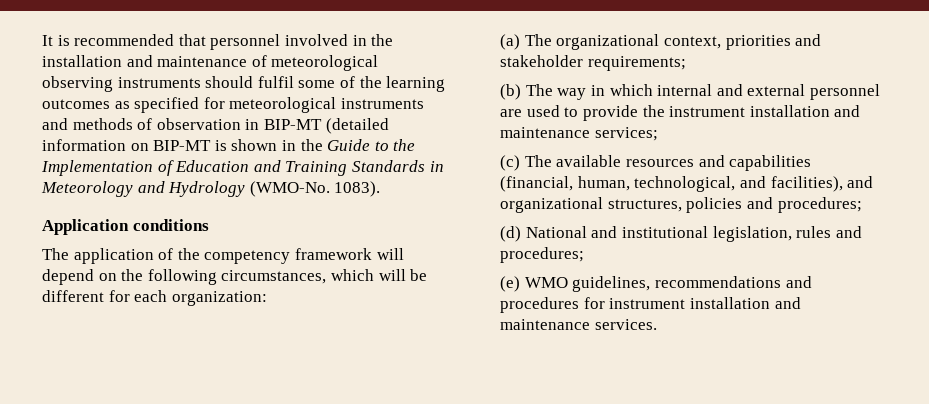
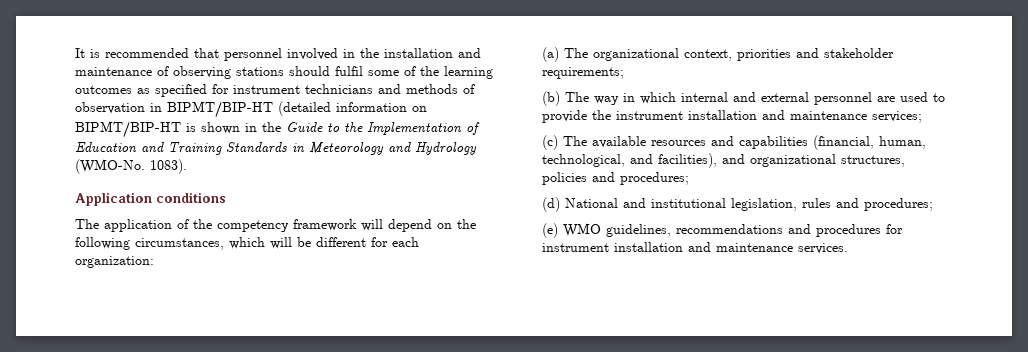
[271,55,379,71] [42,76,201,92] meteorological observing instruments -> [173,66,284,79] observing stations
[229,97,424,113] meteorological instruments -> [233,84,373,94] instrument technicians
[263,119,322,130] BIP-MT -> [167,101,273,118] BIPMT/BIP-HT
[153,140,212,151] BIP-MT -> [75,121,181,138] BIPMT/BIP-HT

